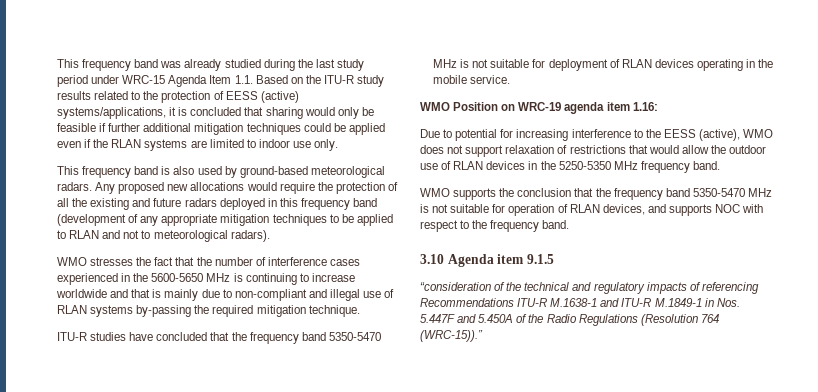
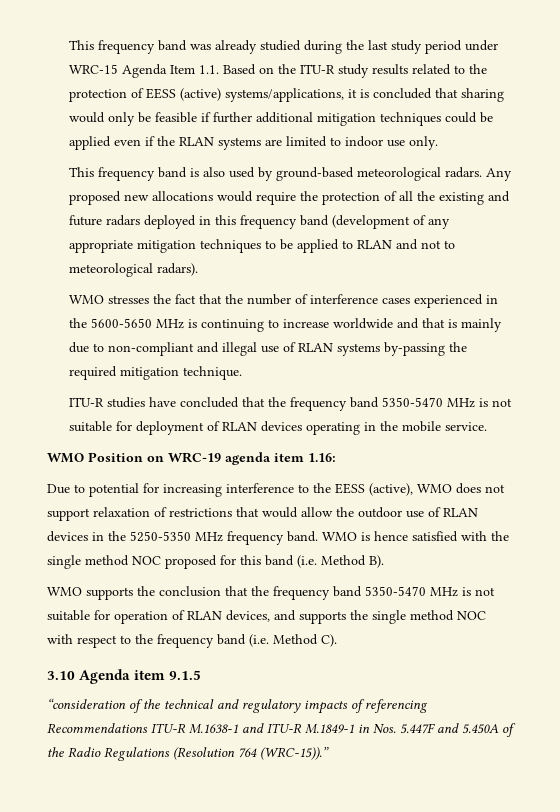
(720, 165) none -> [322,531,509,542] [47,555,384,569] WMO is hence satisfied with the single method NOC proposed for this band (i.e. Method B).
(712, 210) none -> [350,610,454,624] the single method
[542,220,570,229] band. -> [217,634,337,647] band (i.e. Method C).

